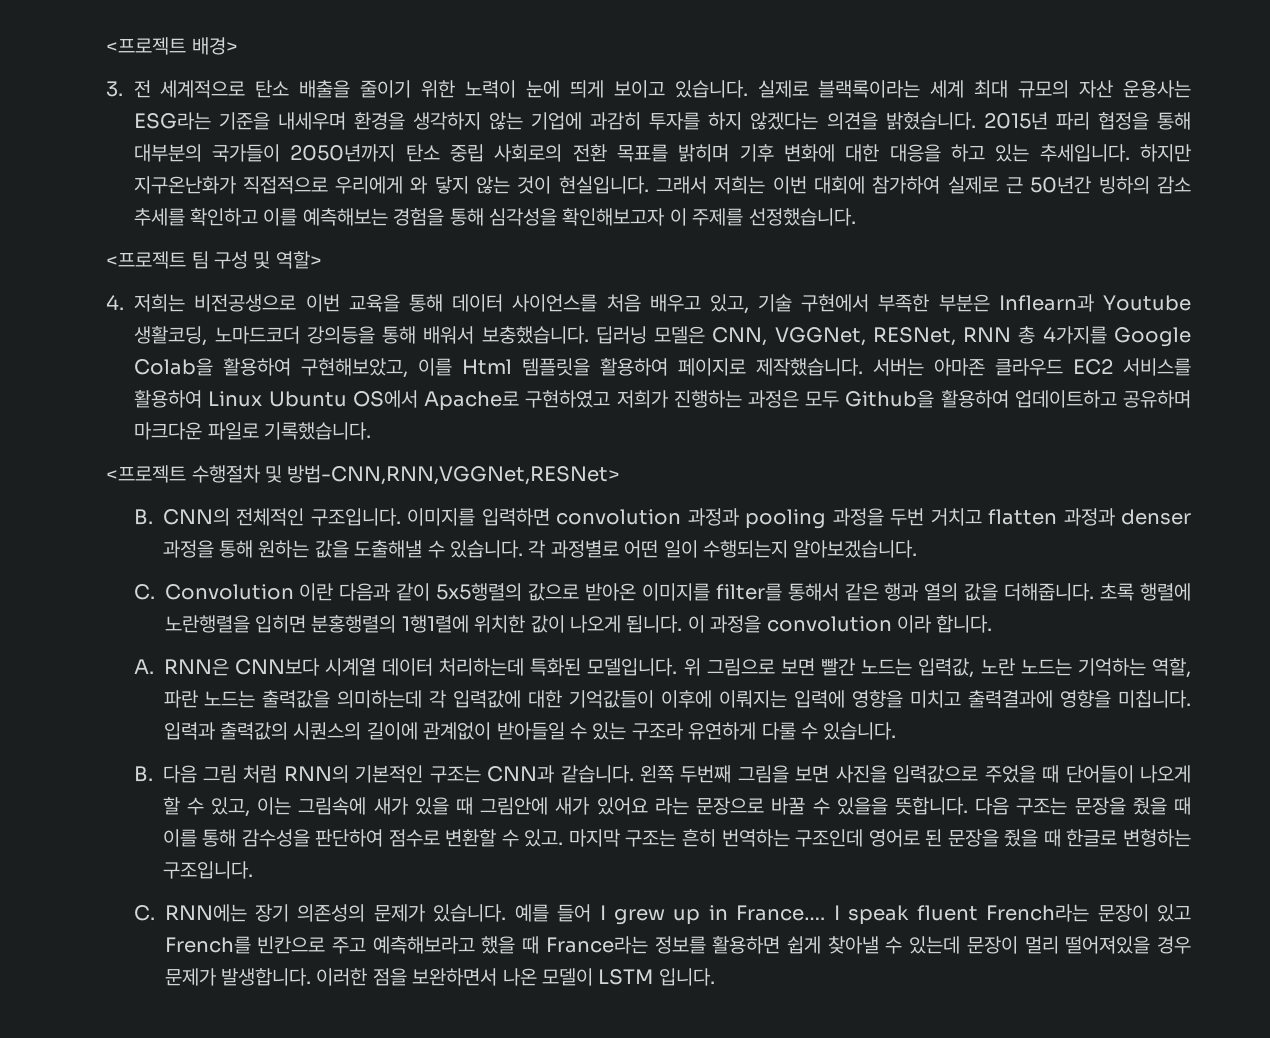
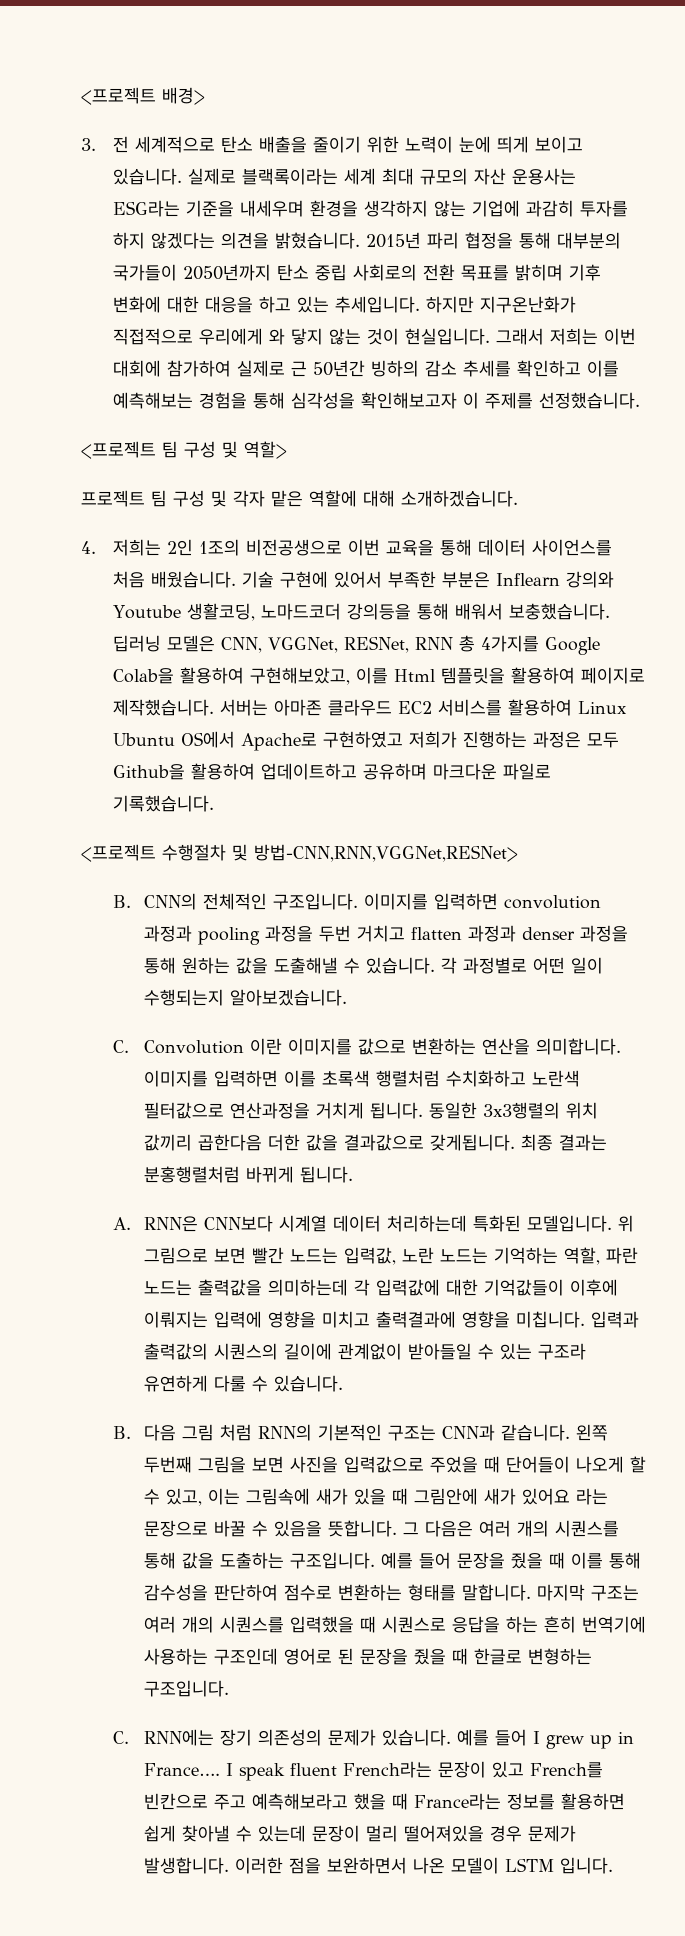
(322, 260) none -> [81,490,519,507] // 프로젝트 팀 구성 및 각자 맡은 역할에 대해 소개하겠습니다.
(186, 303) none -> [166,539,240,556] 2인 1조의
[649,294,1094,314] 배우고 있고, 기술 구현에서 부족한 부분은 Inflearn과 -> [150,571,614,588] 배웠습니다. 기술 구현에 있어서 부족한 부분은 Inflearn 강의와
[339,583,1192,601] [164,614,993,633] 다음과 같이 5x5행렬의 값으로 받아온 이미지를 filter를 통해서 같은 행과 열의 값을 더해줍니다. 초록 행렬에 노란행렬을 입히면 분홍행렬의 1행1렬에 위치한 값이 나오게 됩니다. 이 과정을 convolution 이라 합니다. -> [287,1038,621,1055] [143,1070,580,1087] [143,1102,598,1119] [143,1134,607,1151] [143,1166,353,1183] 이미지를 값으로 변환하는 연산을 의미합니다. 이미지를 입력하면 이를 초록색 행렬처럼 수치화하고 노란색 필터값으로 연산과정을 거치게 됩니다. 동일한 3x3행렬의 위치 값끼리 곱한다음 더한 값을 결과값으로 갖게됩니다. 최종 결과는 분홍행렬처럼 바뀌게 됩니다.
[836,797,1068,815] 있을을 뜻합니다. 다음 구조는 -> [273,1520,619,1537] [143,1552,451,1569] 있음을 뜻합니다. 그 다음은 여러 개의 시퀀스를 통해 값을 도출하는 구조입니다. 예를 들어
[445,829,790,847] 변환할 수 있고. 마지막 구조는 흔히 번역하는 -> [337,1584,639,1601] [143,1616,646,1633] [143,1648,208,1665] 변환하는 형태를 말합니다. 마지막 구조는 여러 개의 시퀀스를 입력했을 때 시퀀스로 응답을 하는 흔히 번역기에 사용하는

